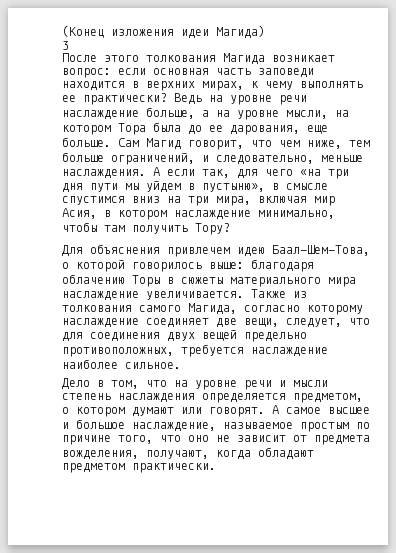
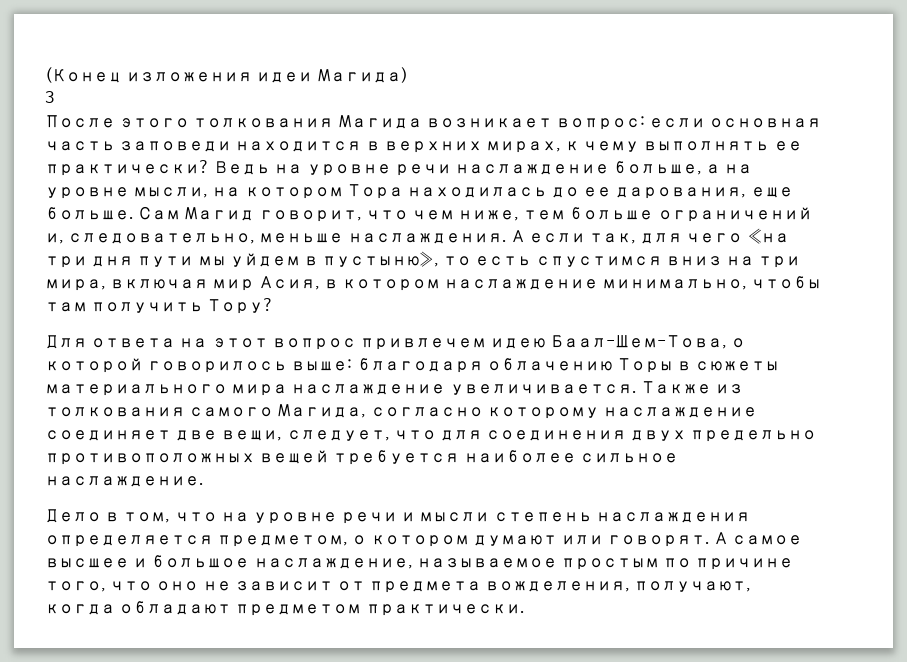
[153,122,181,132] была -> [406,187,547,198] находилась
[111,153,209,165] ограничений, и -> [657,207,812,222] [45,233,64,244] ограничений и,
[272,183,328,190] в смысле -> [443,256,532,266] то есть
[90,244,160,254] объяснения -> [91,338,356,350] ответа на этот вопрос
[202,330,307,342] [62,344,328,357] [62,359,181,369] вещей предельно противоположных, требуется наслаждение наиболее сильное. -> [690,430,817,442] [45,450,678,465] [45,476,204,487] предельно противоположных вещей требуется наиболее сильное наслаждение.

